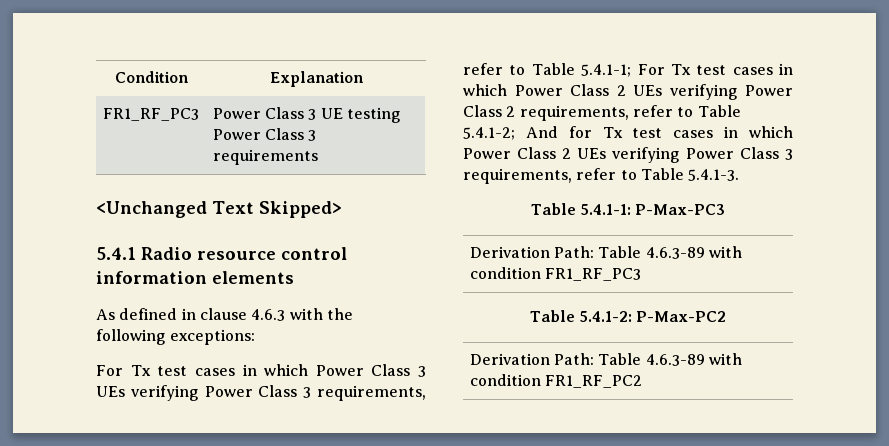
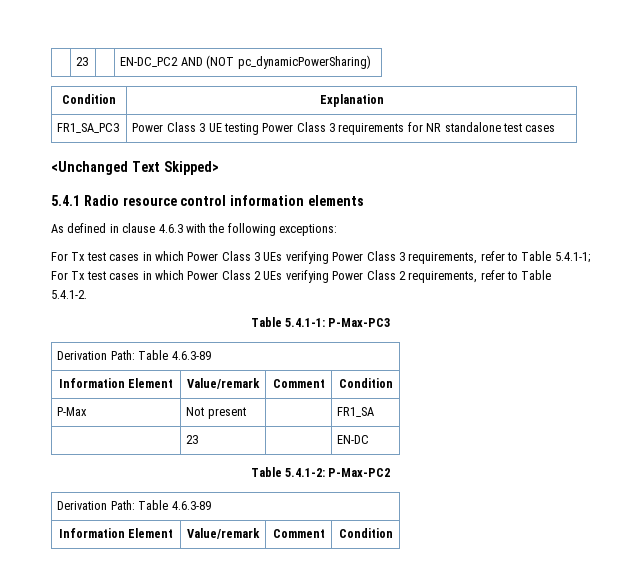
(115, 77) none -> [76,57,89,66] [120,55,371,69] | 23 | | EN-DC_PC2 AND (NOT pc_dynamicPowerSharing) //
[102,108,199,121] FR1_RF_PC3 -> [57,123,120,133] FR1_SA_PC3
(318, 157) none -> [407,122,556,132] for NR standalone test cases
[463,126,793,140] [463,147,793,163] [463,168,740,184] 5.4.1-2; And for Tx test cases in which Power Class 2 UEs verifying Power Class 3 requirements, refer to Table 5.4.1-3. -> [51,290,87,299] 5.4.1-2.
[709,246,743,258] [469,267,642,281] with condition FR1_RF_PC3 -> [58,378,174,388] [187,378,260,389] [272,379,325,388] [338,378,393,388] [57,407,88,416] [186,407,246,419] [337,407,375,417] [186,435,199,444] [337,435,370,444] // Information Element | Value/remark | Comment | Condition // P-Max | Not present | | FR1_SA // | 23 | | EN-DC
[709,353,743,365] [469,374,643,388] with condition FR1_RF_PC2 -> [58,528,174,538] [187,528,260,539] [272,529,325,538] [338,528,393,538] // Information Element | Value/remark | Comment | Condition

